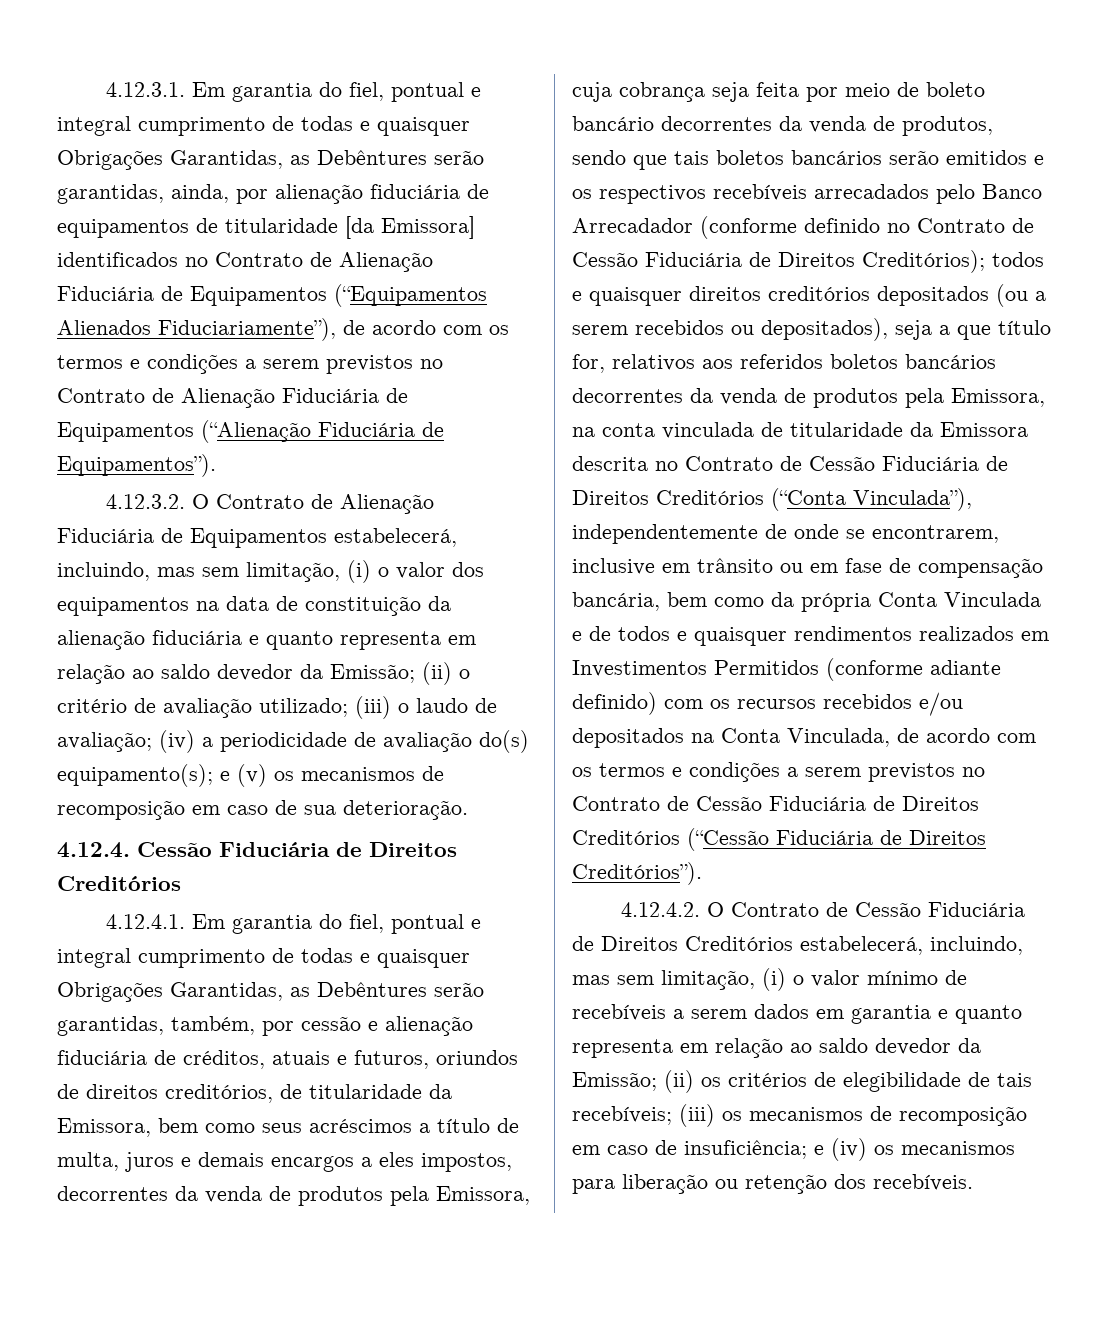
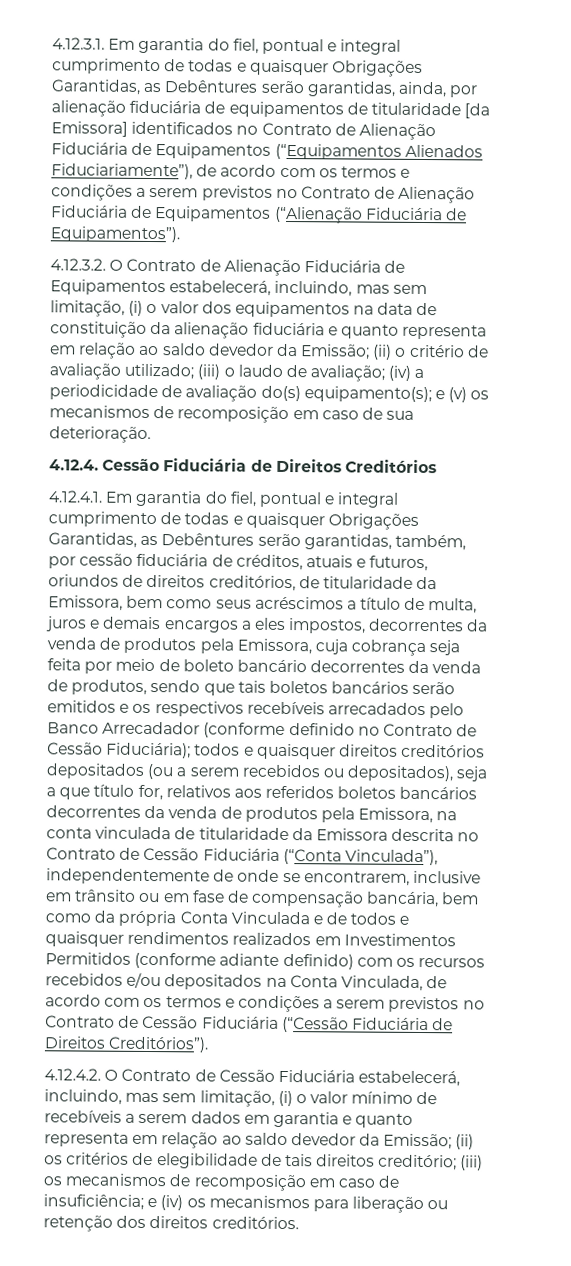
[368,1016,473,1036] e alienação -> (134, 559) none
[645,250,985,273] Fiduciária de Direitos Creditórios); -> [106,742,192,759] Fiduciária);
[986,456,1008,471] [572,490,764,505] de Direitos Creditórios -> (280, 854) none
[873,796,979,811] [572,830,680,845] de Direitos Creditórios -> (279, 1022) none
[572,936,793,951] de Direitos Creditórios -> (355, 1076) none
[572,1106,672,1125] recebíveis; -> [316,1154,458,1171] direitos creditório;
[873,1174,973,1191] recebíveis. -> [149,1216,299,1230] direitos creditórios.

